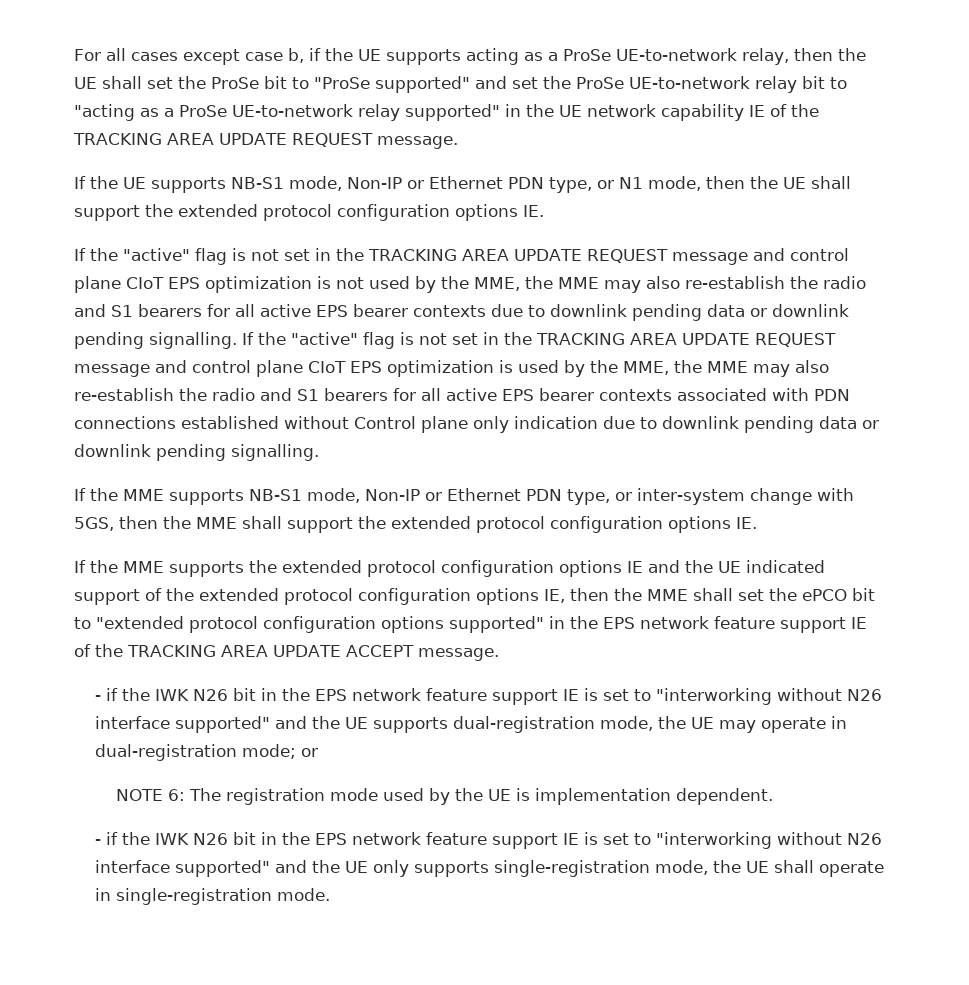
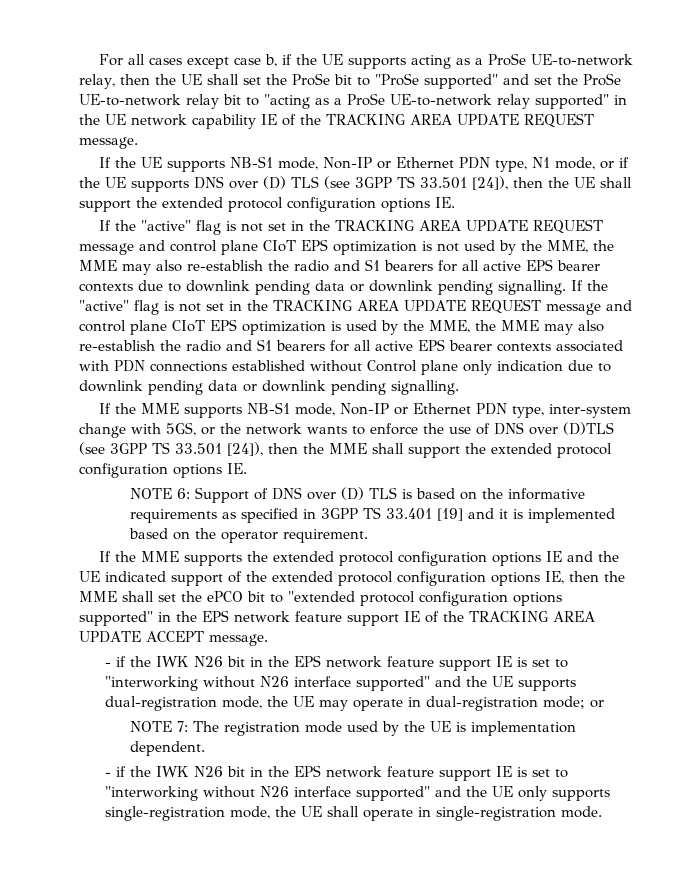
[597,180,614,189] or -> (528, 166) none
(701, 183) none -> [600,157,630,169] [79,176,508,192] or if the UE supports DNS over (D) TLS (see 3GPP TS 33.501 [24]),
[615,492,632,501] or -> (545, 412) none
(114, 524) none -> [201,422,614,435] [79,442,263,456] or the network wants to enforce the use of DNS over (D)TLS (see 3GPP TS 33.501 [24]),
(757, 523) none -> [130,487,586,503] [130,507,616,523] [129,528,369,543] // NOTE 6: Support of DNS over (D) TLS is based on the informative requirements as specified in 3GPP TS 33.401 [19] and it is implemented based on the operator requirement.
[167,789,185,801] 6: -> [177,721,189,732] 7:

